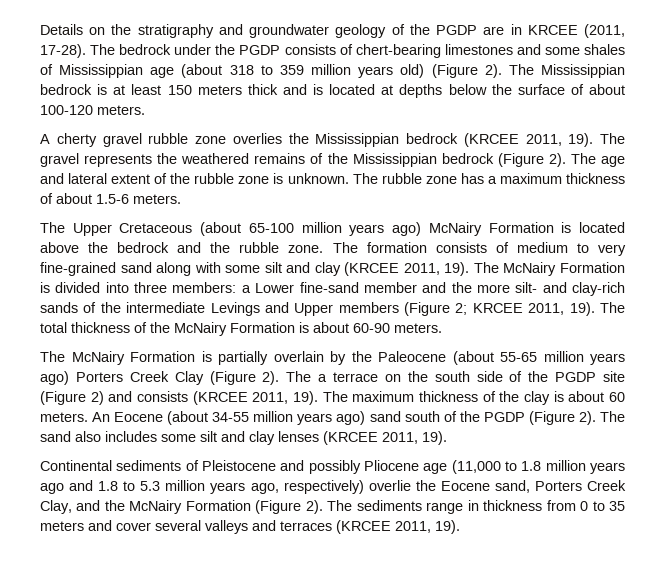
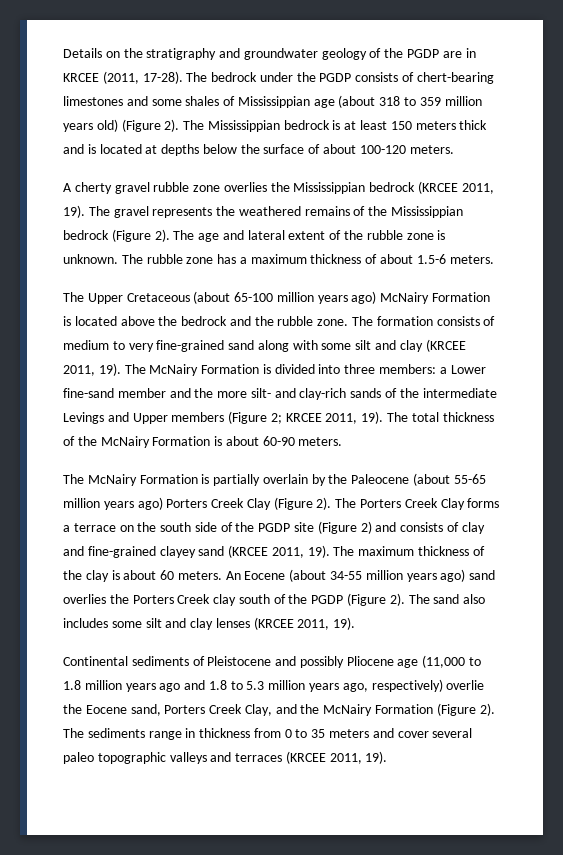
(312, 376) none -> [360,498,500,510] Porters Creek Clay forms
(188, 396) none -> [446,522,485,534] [63,546,225,558] of clay and fine-grained clayey sand
(401, 416) none -> [63,594,237,606] overlies the Porters Creek clay
(201, 525) none -> [63,752,166,764] paleo topographic

